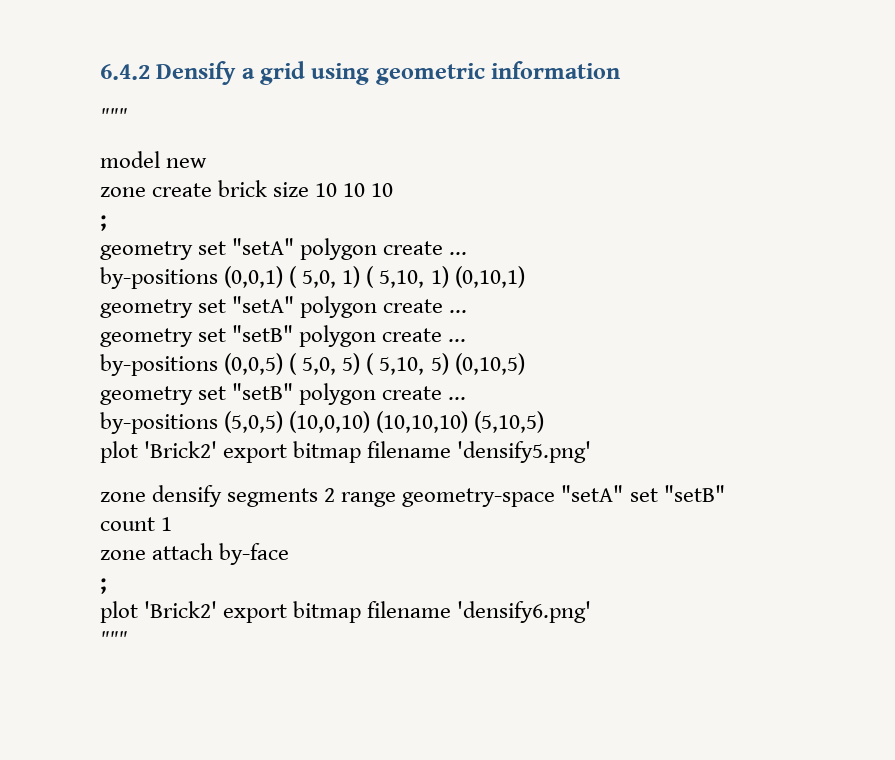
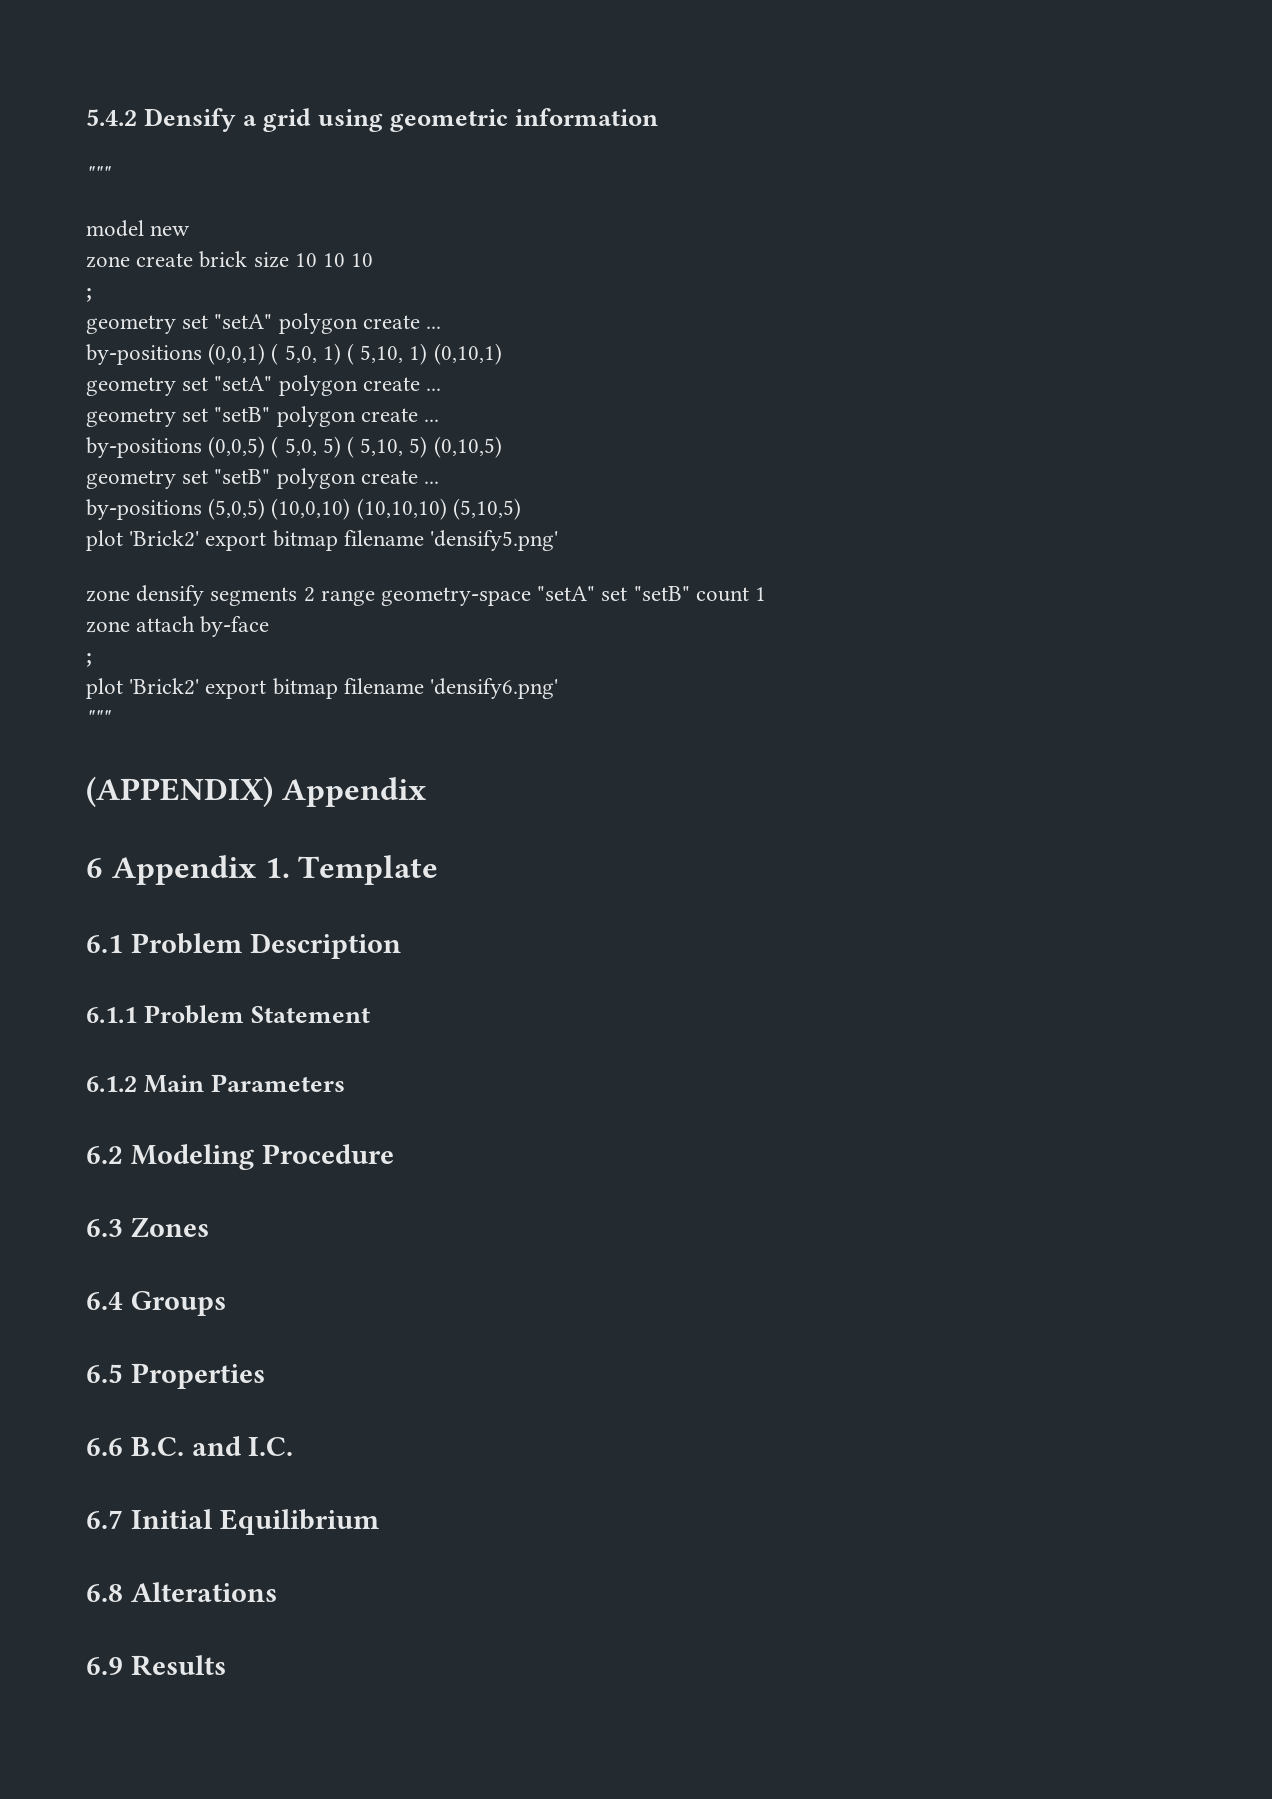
[100,64,150,80] 6.4.2 -> [86,109,137,126] 5.4.2
(127, 639) none -> [86,776,426,807] [86,855,439,885] [86,933,401,959] [86,1005,371,1024] [86,1074,346,1093] [86,1144,394,1170] [86,1217,209,1237] [86,1291,226,1316] [86,1363,265,1389] [86,1436,294,1456] [86,1509,379,1535] [86,1582,277,1602] [86,1655,226,1676] // (APPENDIX) Appendix // 6 Appendix 1. Template // 6.1 Problem Description // 6.1.1 Problem Statement // 6.1.2 Main Parameters // 6.2 Modeling Procedure // 6.3 Zones // 6.4 Groups // 6.5 Properties // 6.6 B.C. and I.C. // 6.7 Initial Equilibrium // 6.8 Alterations // 6.9 Results

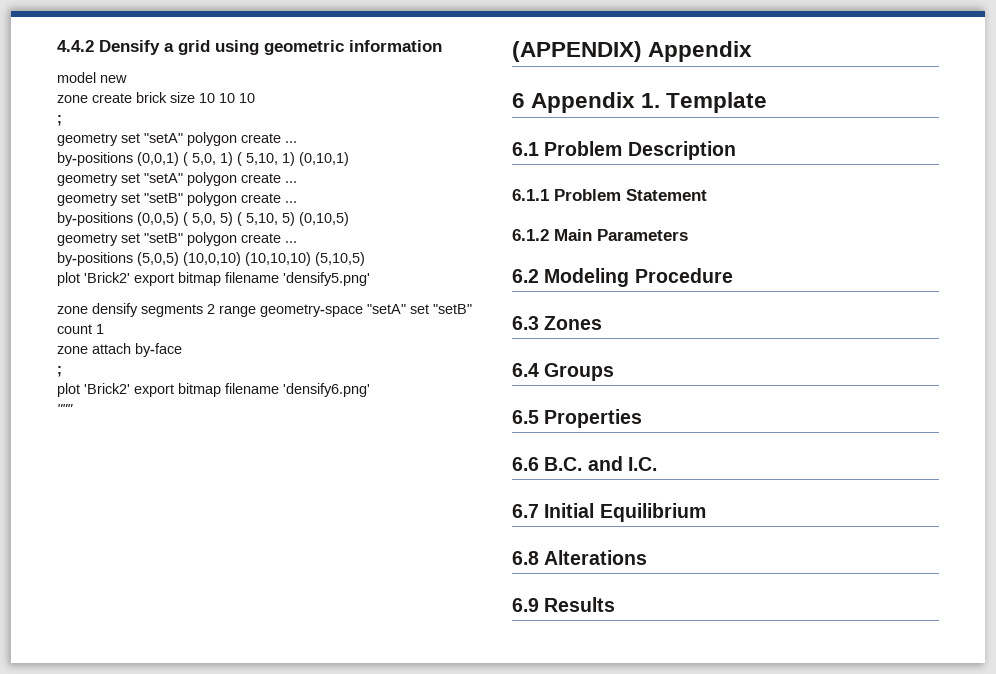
[86,109,137,126] 5.4.2 -> [57,40,94,52] 4.4.2
[86,166,111,181] // """ -> (442, 46) none

